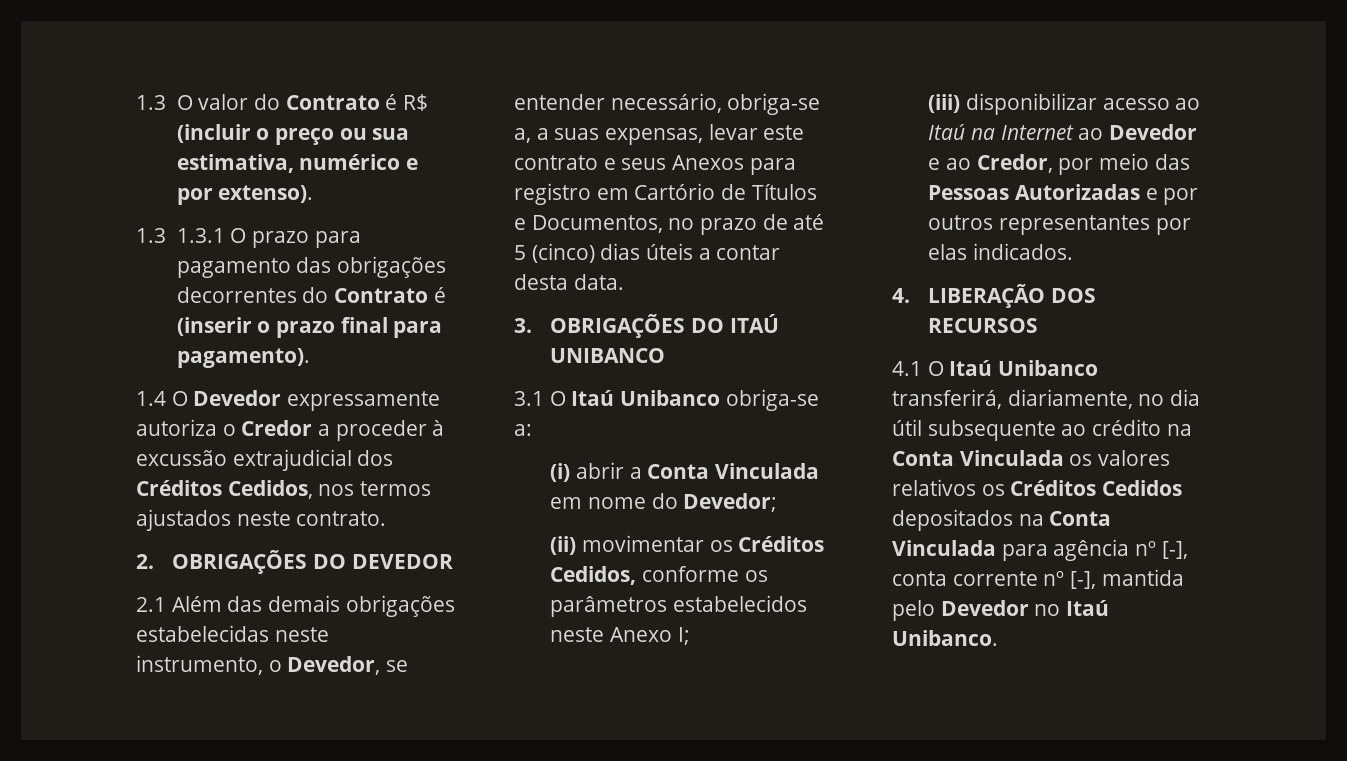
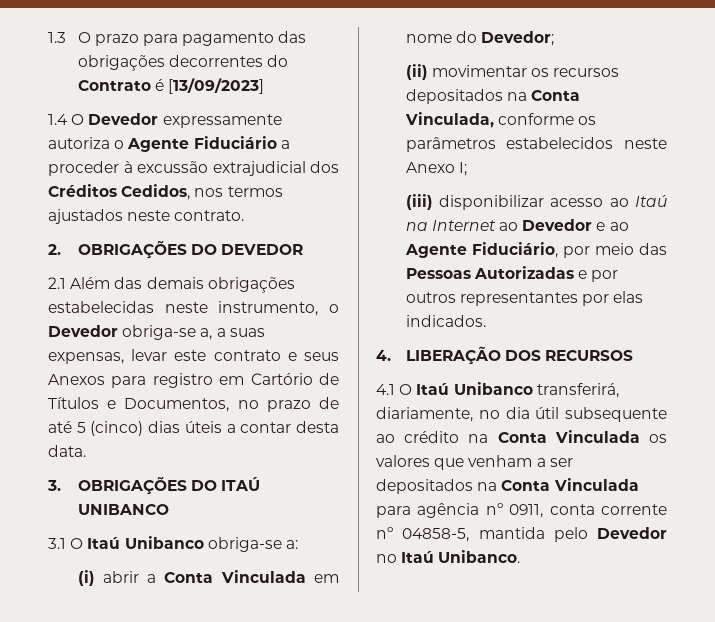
[198,94,428,111] [176,124,410,145] [176,154,418,173] [176,185,314,205] [136,228,247,243] valor do Contrato é R$ (incluir o preço ou sua estimativa, numérico e por extenso). // 1.3 1.3.1 O -> (91, 37) none
[176,317,443,338] [176,348,310,368] (inserir o prazo final para pagamento). -> [168,78,265,94] [13/09/2023]
[241,420,313,436] Credor -> [127,136,277,152] Agente Fiduciário
[287,656,409,675] [514,93,722,113] Devedor, se entender necessário, -> [48,325,118,337] Devedor
[738,536,825,552] [550,566,637,585] Créditos Cedidos, -> [553,68,620,77] [405,89,581,104] [404,112,494,128] recursos depositados na Conta Vinculada,
[976,154,1053,173] Credor, -> [404,242,558,258] Agente Fiduciário,
[892,479,1183,496] relativos os Créditos Cedidos -> [434,455,573,470] que venham a ser
[1161,541,1188,559] [-], -> [509,504,544,518] 0911,
[1070,571,1097,589] [-], -> [402,528,470,542] 04858-5,

